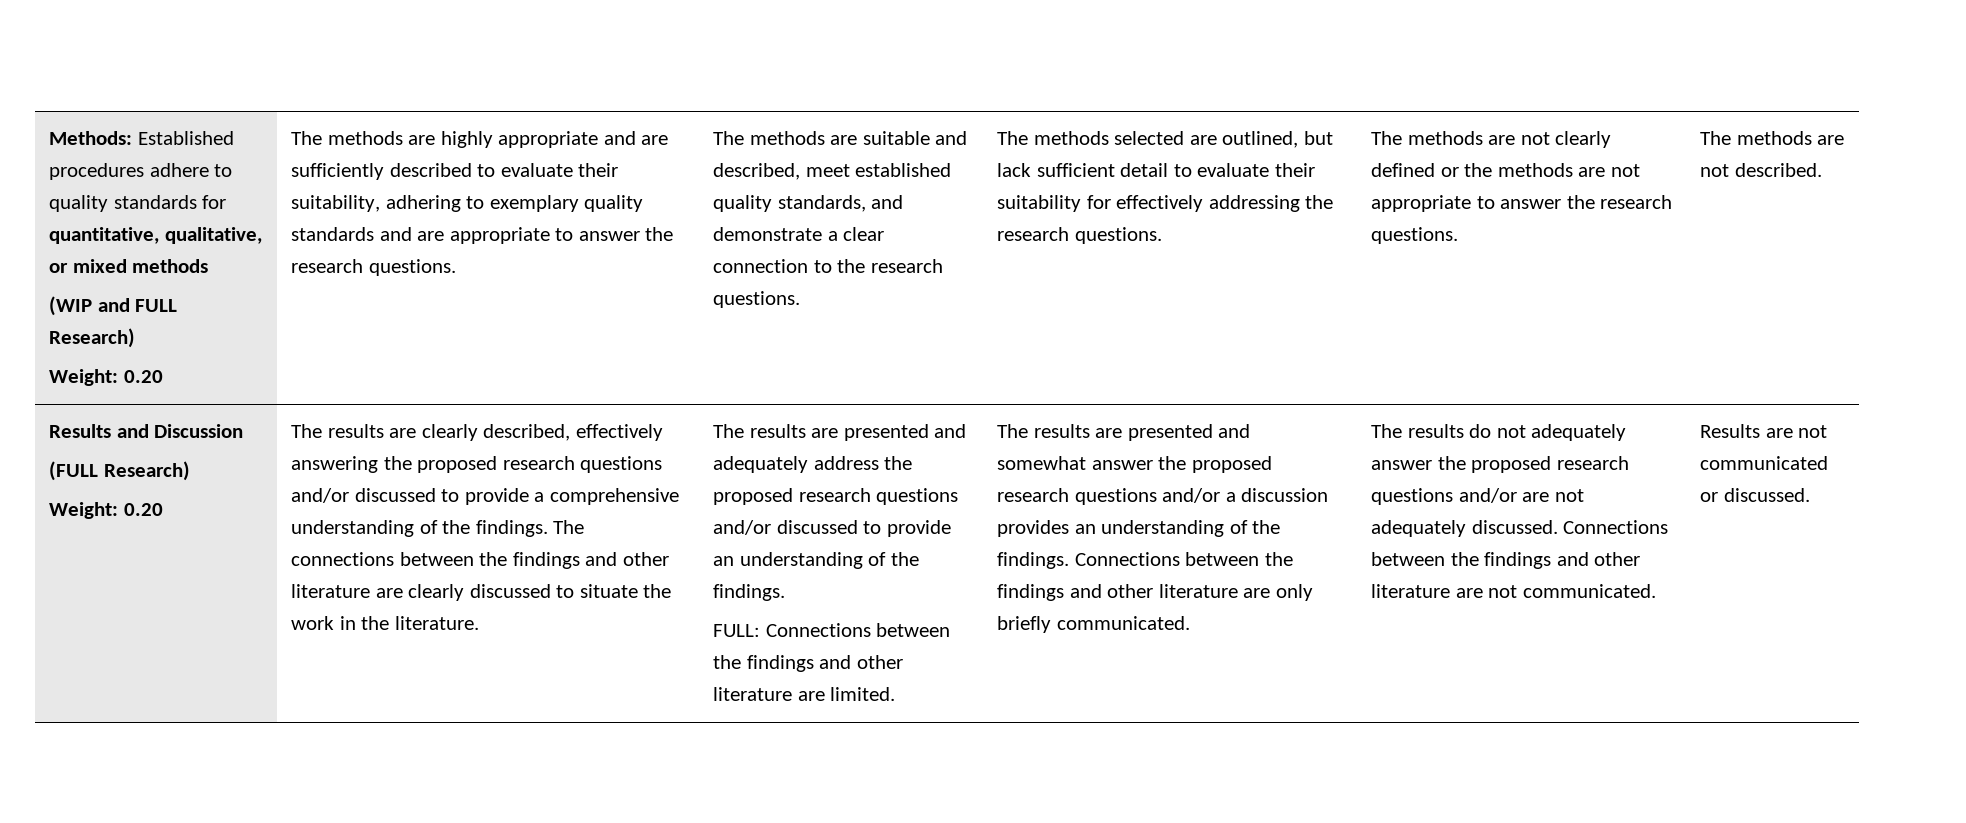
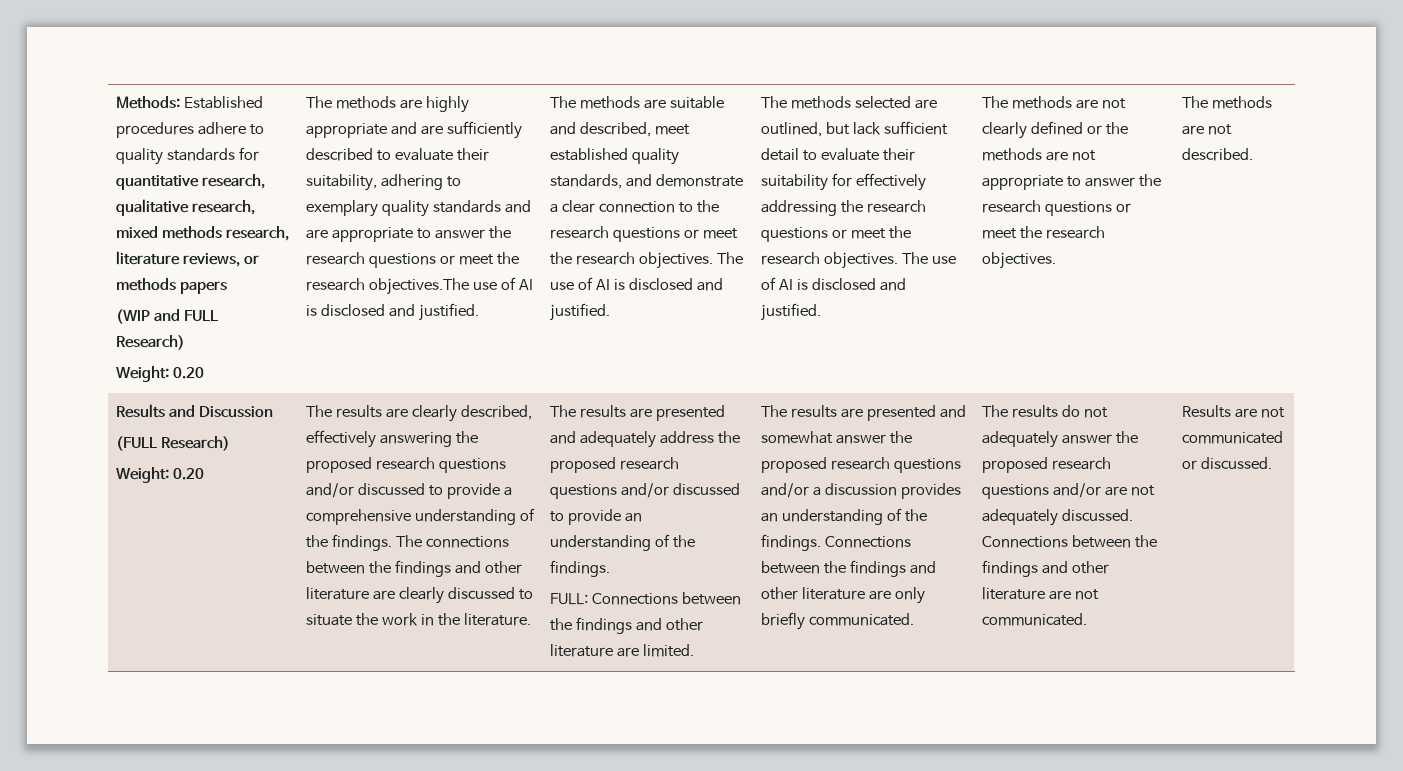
[49,227,262,244] [49,259,209,273] quantitative, qualitative, or mixed methods -> [116,174,266,190] [116,199,256,216] [116,226,290,241] [116,251,260,267] [116,278,228,294] quantitative research, qualitative research, mixed methods research, literature reviews, or methods papers
[368,259,456,276] questions. -> [369,252,520,268] [306,277,534,295] [306,303,480,321] questions or meet the research objectives.The use of AI is disclosed and justified.
[713,291,801,308] questions. -> [613,227,739,242] [550,252,744,269] [550,277,724,291] [550,303,611,321] questions or meet the research objectives. The use of AI is disclosed and justified.
[1074,227,1162,244] questions. -> [761,226,912,242] [761,252,957,269] [761,277,907,291] [761,303,822,321] questions or meet the research objectives. The use of AI is disclosed and justified.
[1371,227,1459,244] questions. -> [1045,201,1132,216] [982,226,1106,239] [982,252,1057,269] questions or meet the research objectives.

